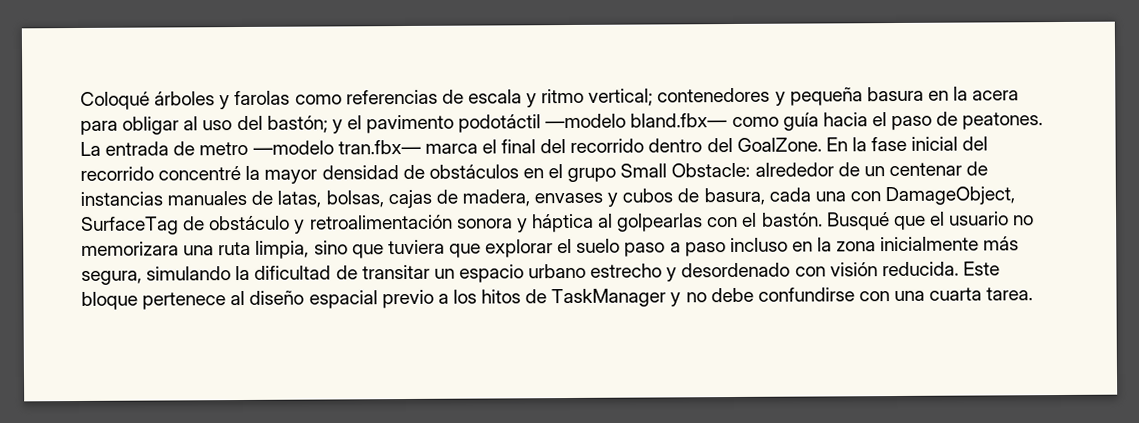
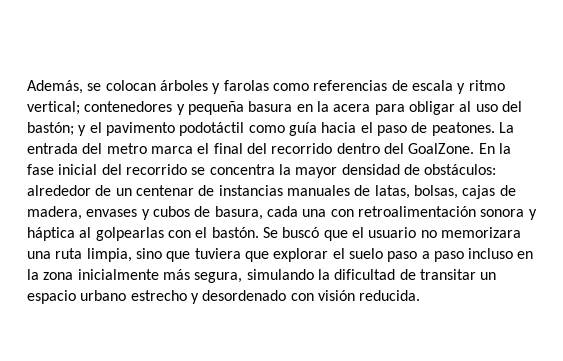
[80,91,150,110] Coloqué -> [27,80,156,94] Además, se colocan
[545,113,728,129] —modelo bland.fbx— -> (245, 129) none
[173,139,421,156] de metro —modelo tran.fbx— -> [82,143,147,154] del metro
[158,166,242,181] concentré -> [191,164,275,175] se concentra
[428,162,751,183] obstáculos en el grupo Small Obstacle: -> [424,164,497,175] obstáculos:
[885,186,1016,206] [81,215,306,235] DamageObject, SurfaceTag de obstáculo y -> (354, 213) none
[826,212,890,231] Busqué -> [262,227,320,238] Se buscó
[962,261,1000,276] [81,287,1034,310] Este bloque pertenece al diseño espacial previo a los hitos de TaskManager y no debe confundirse con una cuarta tarea. -> (421, 295) none

